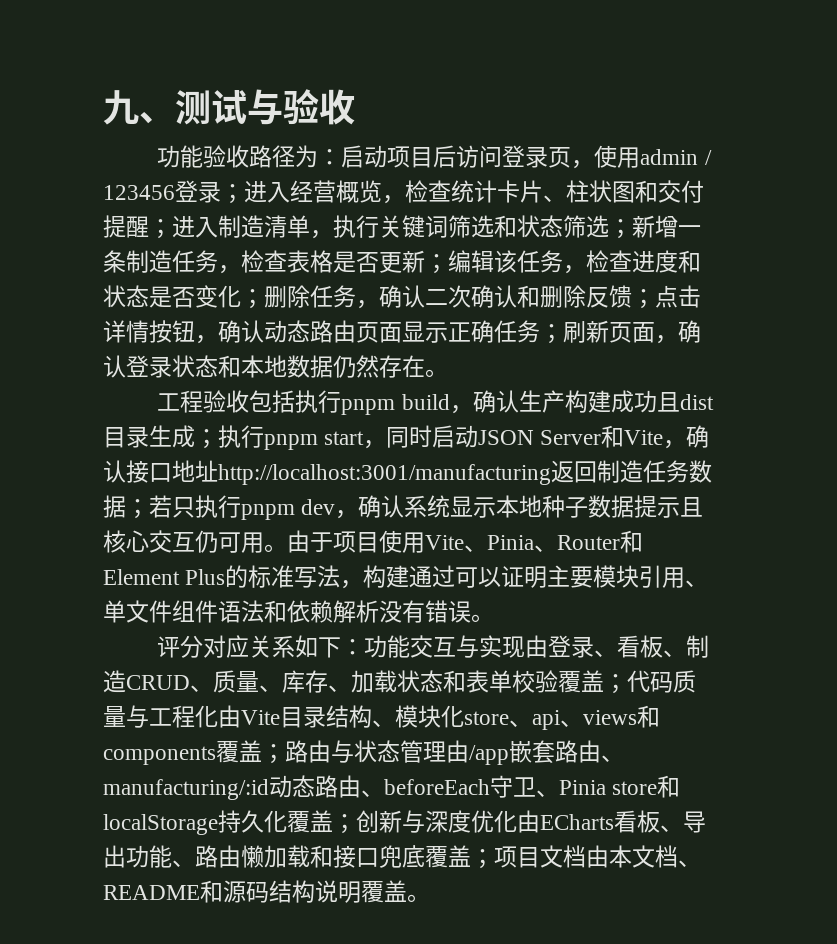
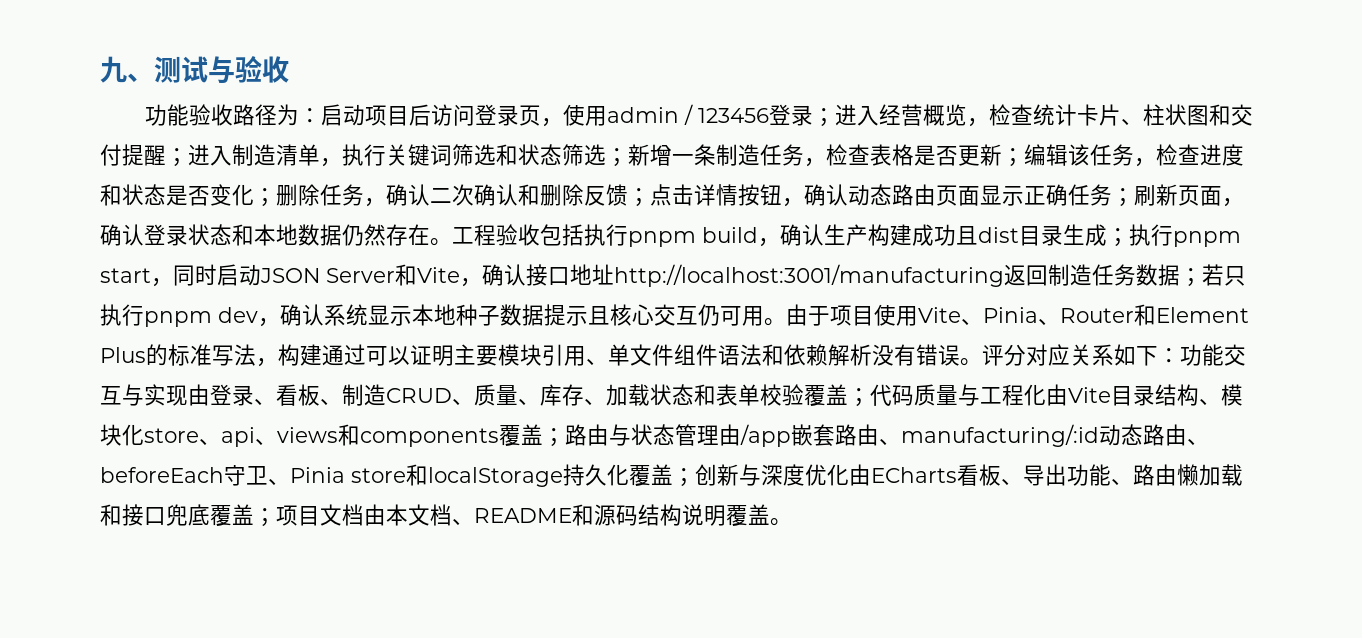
(448, 373) // -> (452, 242) none
(494, 618) // -> (982, 362) none

